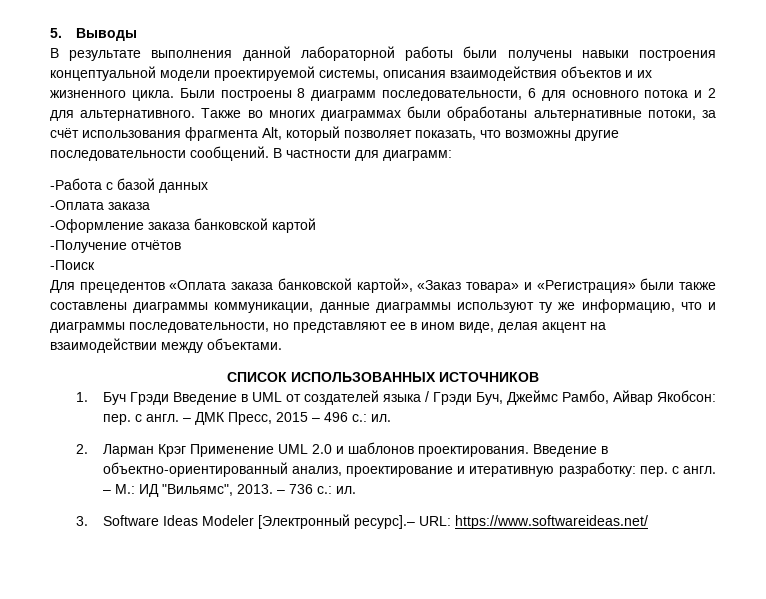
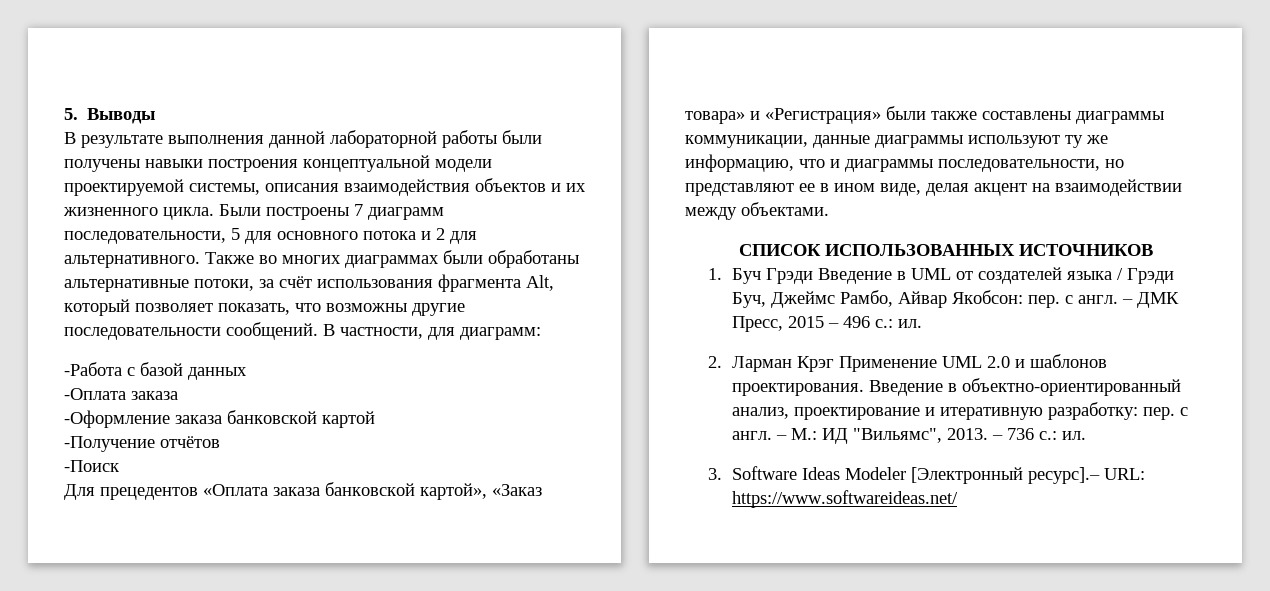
[297,88,306,98] 8 -> [354,204,363,216] 7
[527,88,536,98] 6 -> [231,228,240,240] 5
[286,150,351,158] частности -> [340,327,423,339] частности,

